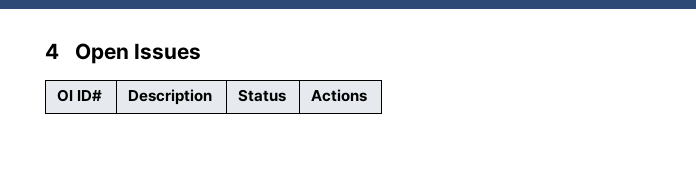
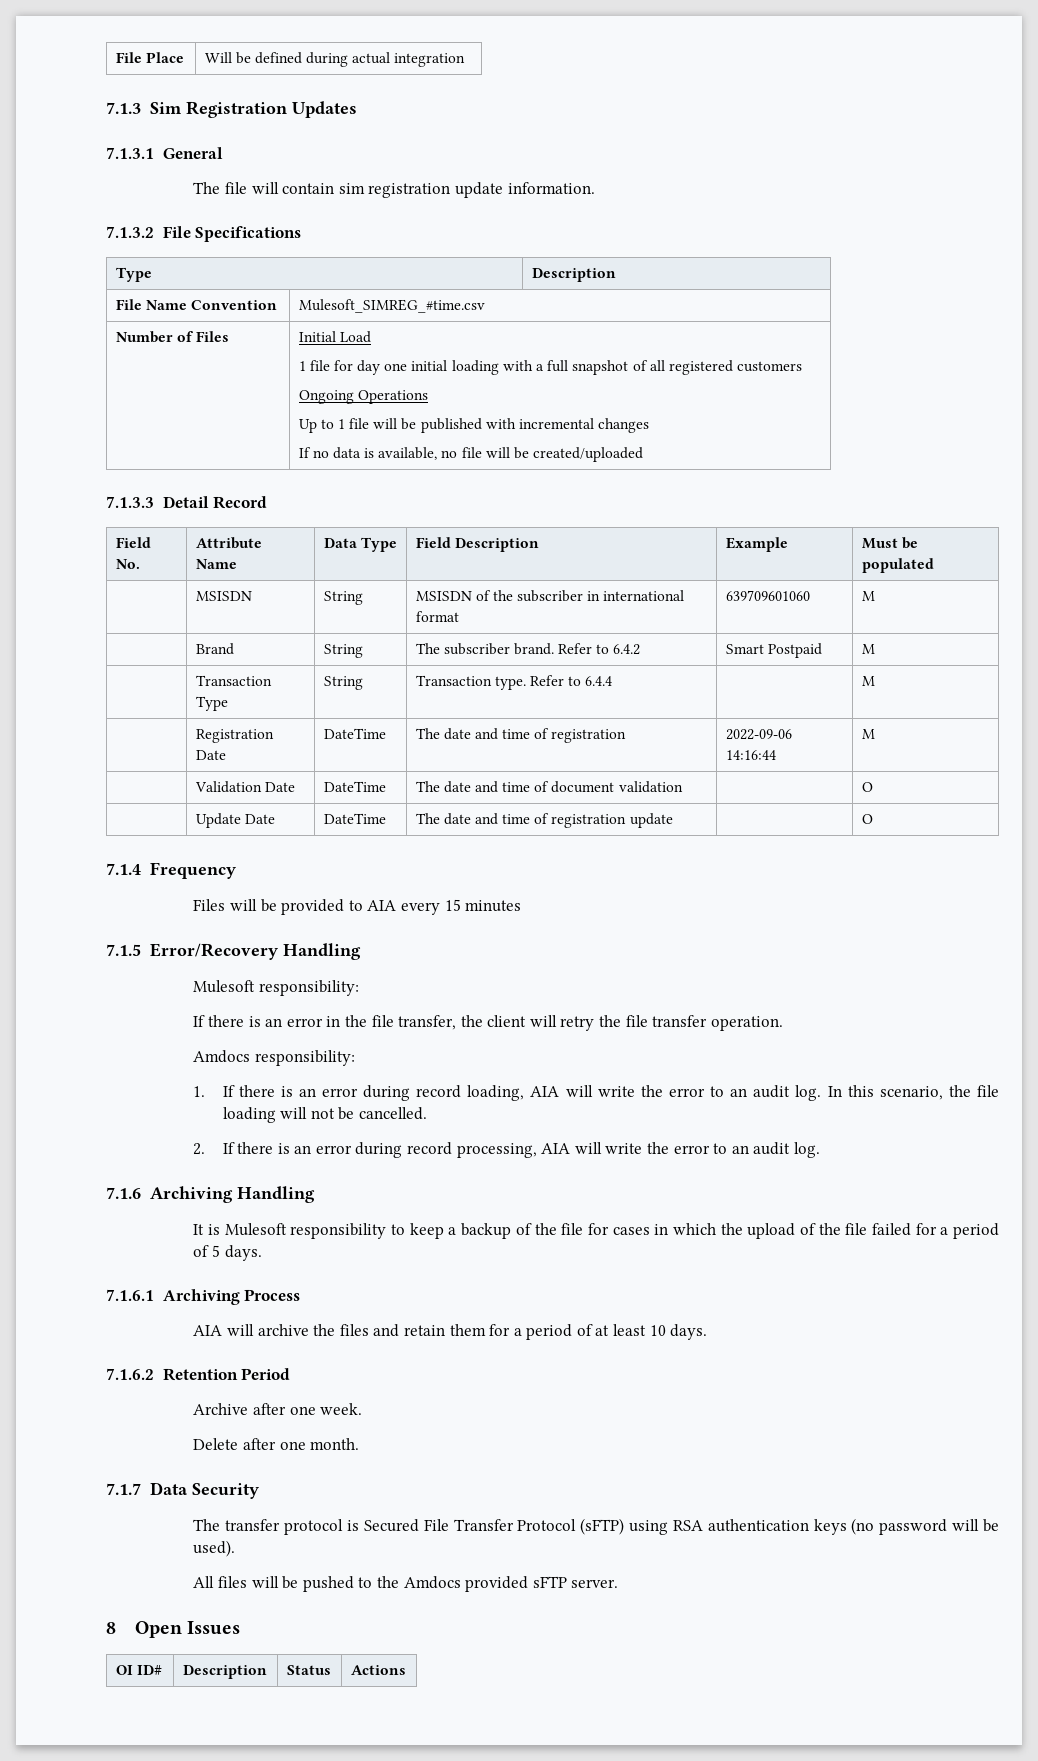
[45,43,59,59] 4 -> [115,52,184,63] [204,52,466,67] [106,101,357,118] [106,147,223,159] [193,182,595,198] [106,226,302,242] [115,267,152,282] [531,268,616,282] [115,299,277,310] [298,299,485,313] [115,331,229,343] [298,331,371,343] [298,360,803,375] [298,390,428,404] [298,418,650,433] [298,447,644,462] [106,496,268,509] [115,537,151,548] [115,559,140,569] [195,537,262,549] [195,559,237,569] [323,537,397,552] [415,537,539,552] [725,537,788,552] [861,537,918,549] [861,558,934,573] [195,591,252,601] [323,591,363,605] [415,590,685,602] [415,611,459,622] [725,590,810,601] [861,591,875,601] [195,643,234,655] [323,644,363,658] [415,643,641,655] [725,643,822,658] [861,644,875,654] [195,675,272,686] [195,696,228,711] [323,676,363,690] [415,675,613,690] [861,676,875,686] [195,729,274,743] [195,750,226,760] [323,728,386,739] [415,728,627,743] [725,729,792,740] [725,750,776,760] [861,729,875,739] [194,781,295,793] [323,781,386,792] [415,781,683,793] [861,782,873,792] [195,813,275,828] [323,813,386,824] [415,813,673,828] [861,814,873,824] [106,862,236,879] [193,899,522,915] [106,943,361,960] [193,980,359,996] [193,1015,783,1031] [193,1050,355,1066] [193,1085,999,1101] [222,1107,427,1123] [193,1142,820,1158] [106,1186,315,1203] [193,1223,1000,1239] [193,1245,262,1261] [106,1289,301,1305] [193,1324,708,1340] [106,1368,291,1381] [193,1403,363,1415] [193,1438,360,1450] [106,1482,259,1499] [193,1518,1000,1535] [193,1540,236,1557] [193,1576,619,1592] [106,1622,116,1634] File Place | Will be defined during actual integration // 7.1.3 Sim Registration Updates // 7.1.3.1 General // The file will contain sim registration update information. // 7.1.3.2 File Specifications // Type | Description // File Name Convention | Mulesoft_SIMREG_#time.csv // Number of Files | Initial Load // 1 file for day one initial loading with a full snapshot of all registered customers // Ongoing Operations // Up to 1 file will be published with incremental changes // If no data is available, no file will be created/uploaded // 7.1.3.3 Detail Record // Field No. | Attribute Name | Data Type | Field Description | Example | Must be populated // | MSISDN | String | MSISDN of the subscriber in international format | 639709601060 | M // | Brand | String | The subscriber brand. Refer to 6.4.2 | Smart Postpaid | M // | Transaction Type | String | Transaction type. Refer to 6.4.4 | | M // | Registration Date | DateTime | The date and time of registration | 2022-09-06 14:16:44 | M // | Validation Date | DateTime | The date and time of document validation | | O // | Update Date | DateTime | The date and time of registration update | | O // 7.1.4 Frequency // Files will be provided to AIA every 15 minutes // 7.1.5 Error/Recovery Handling // Mulesoft responsibility: // If there is an error in the file transfer, the client will retry the file transfer operation. // Amdocs responsibility: // 1. If there is an error during record loading, AIA will write the error to an audit log. In this scenario, the file loading will not be cancelled. // 2. If there is an error during record processing, AIA will write the error to an audit log. // 7.1.6 Archiving Handling // It is Mulesoft responsibility to keep a backup of the file for cases in which the upload of the file failed for a period of 5 days. // 7.1.6.1 Archiving Process // AIA will archive the files and retain them for a period of at least 10 days. // 7.1.6.2 Retention Period // Archive after one week. // Delete after one month. // 7.1.7 Data Security // The transfer protocol is Secured File Transfer Protocol (sFTP) using RSA authentication keys (no password will be used). // All files will be pushed to the Amdocs provided sFTP server. // 8

